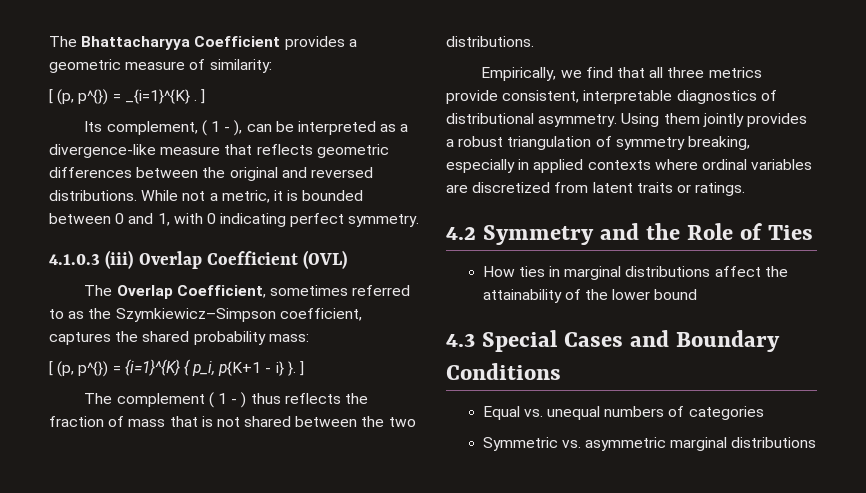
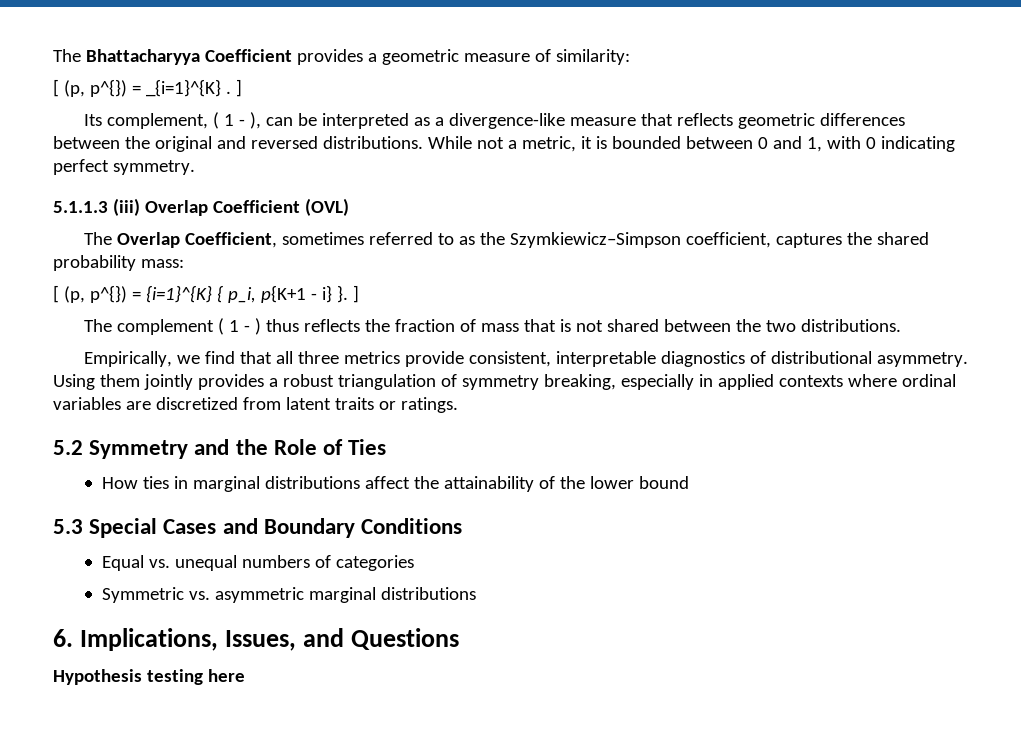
[49,254,100,265] 4.1.0.3 -> [53,201,108,213] 5.1.1.3
[446,227,476,240] 4.2 -> [53,440,83,455] 5.2
[446,333,475,347] 4.3 -> [53,519,83,534] 5.3
(817, 442) none -> [53,628,460,651] [53,669,245,685] // 6. Implications, Issues, and Questions // Hypothesis testing here

